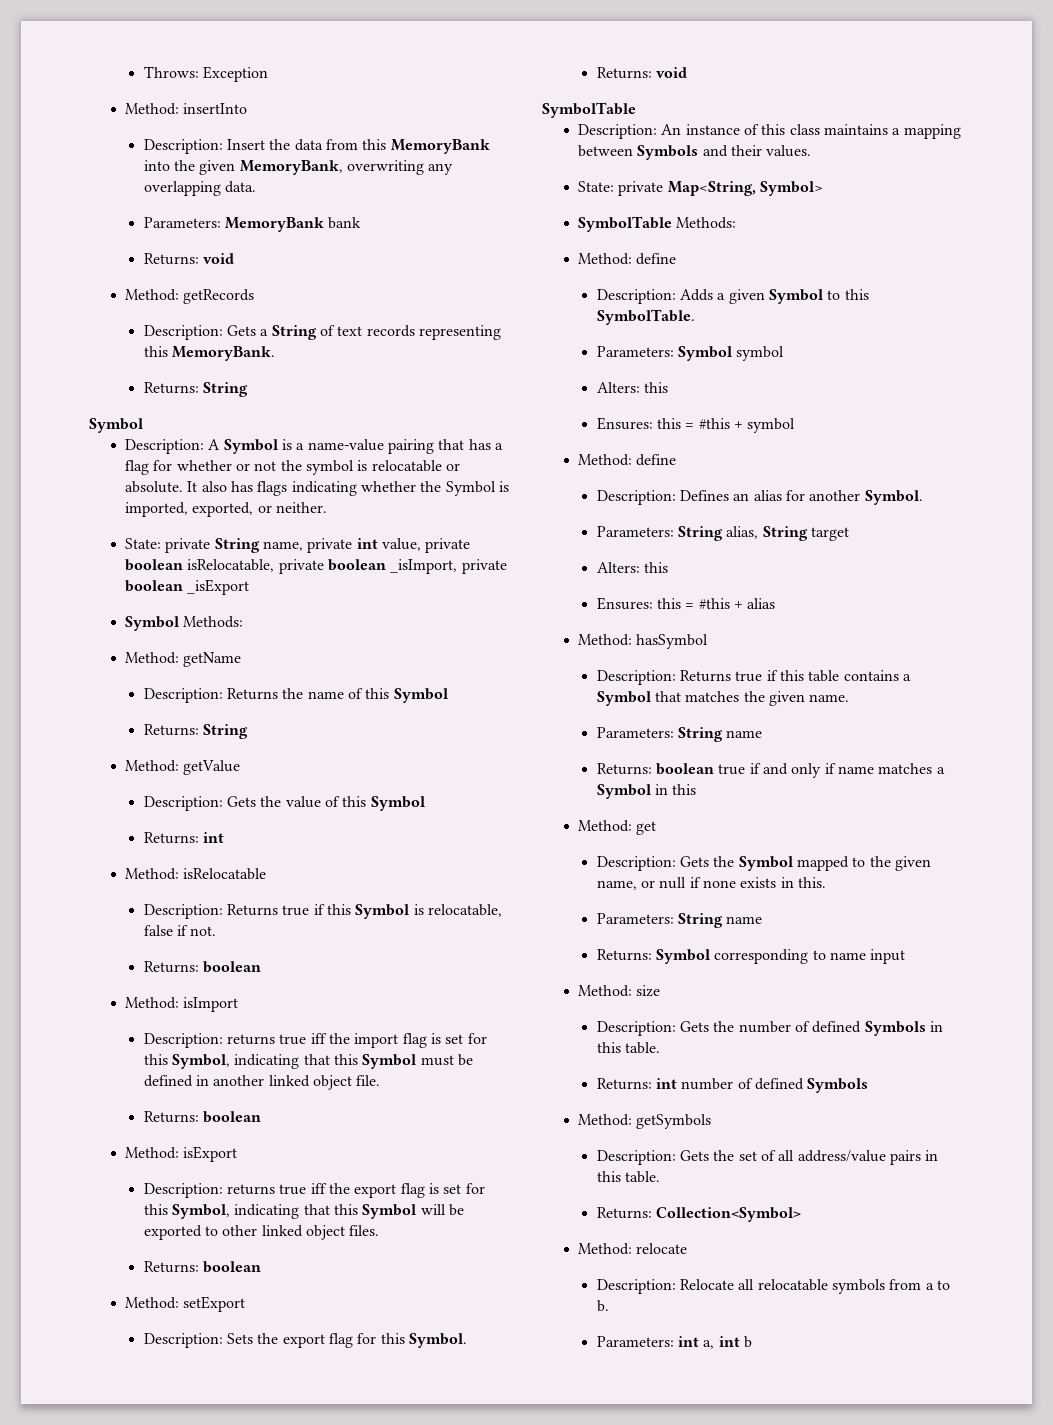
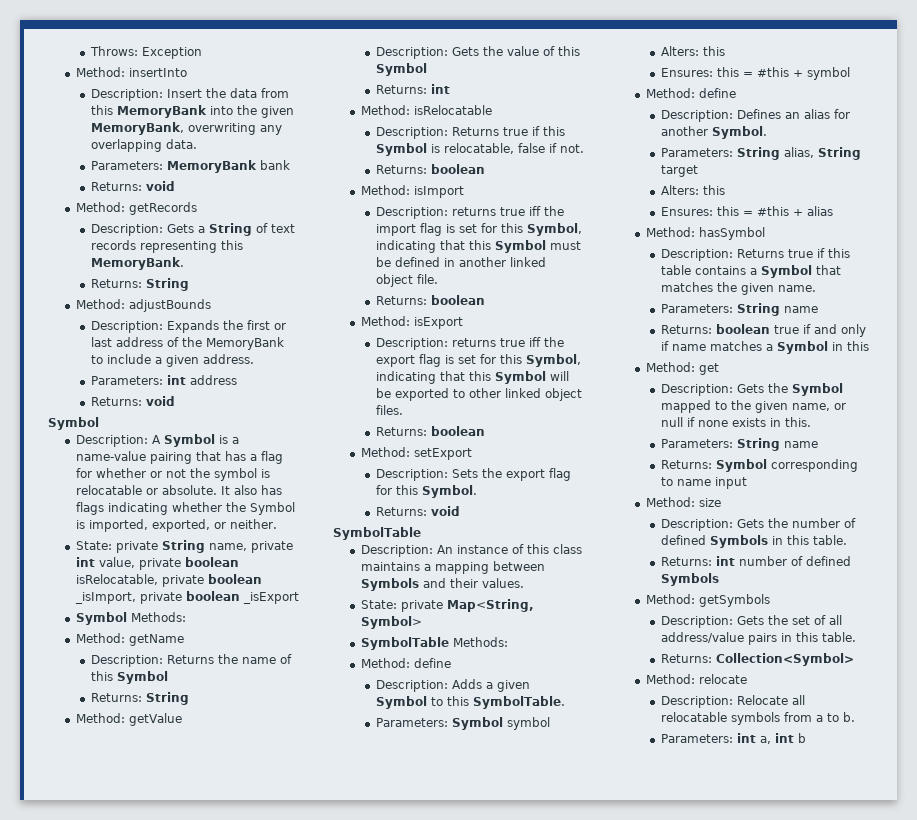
(248, 389) none -> [75,299,211,312] [90,320,286,333] [90,337,284,350] [90,354,254,367] [90,375,237,385] [90,396,175,406] // Method: adjustBounds // Description: Expands the first or last address of the MemoryBank to include a given address. // Parameters: int address // Returns: void

